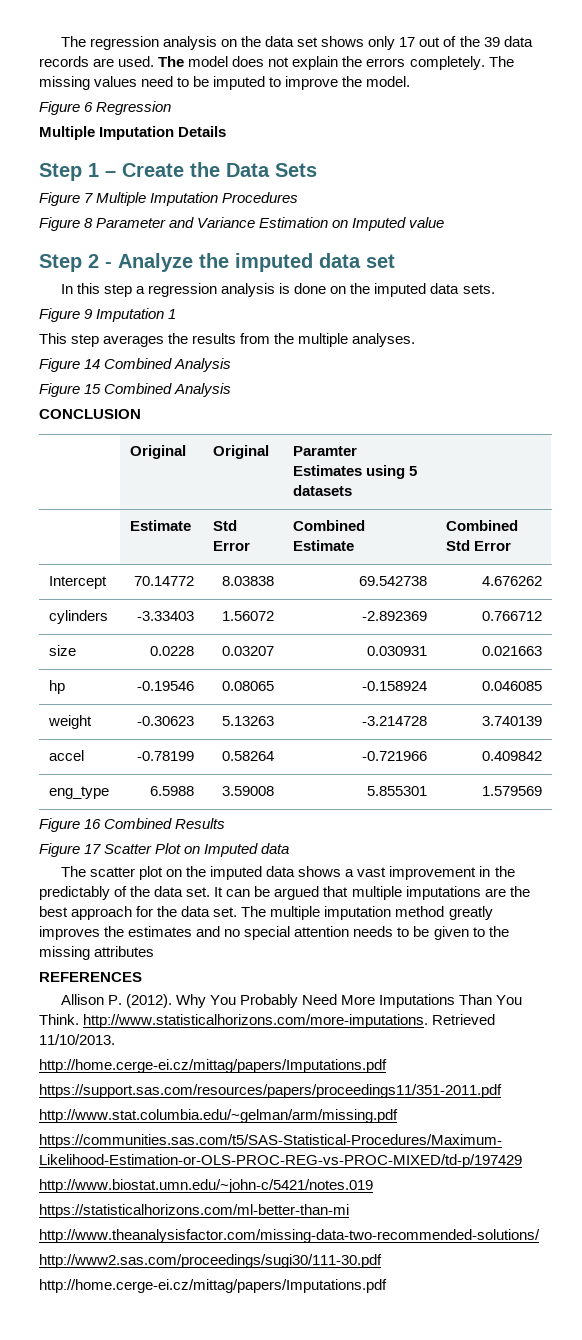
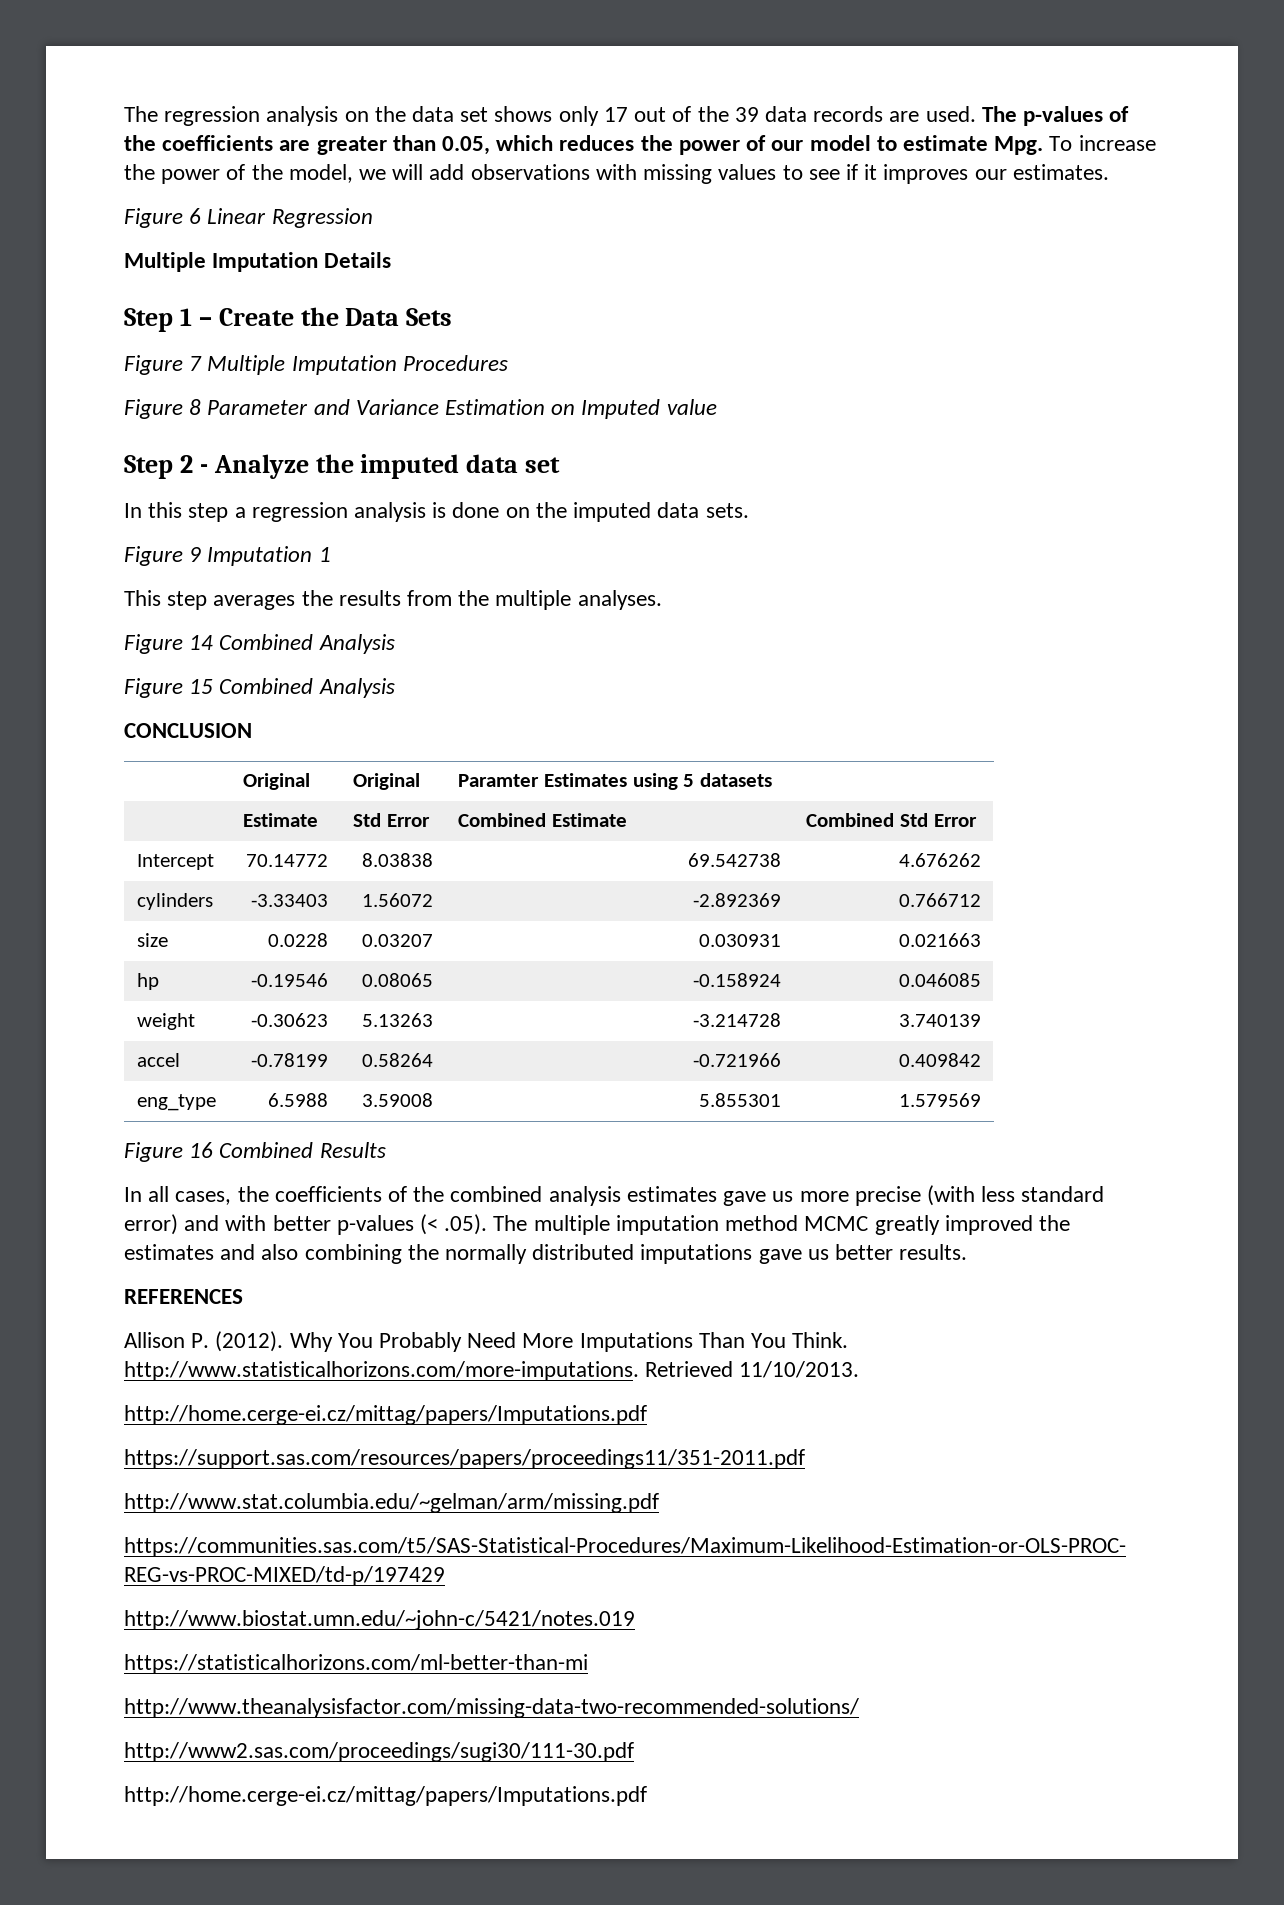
[188,56,514,70] [39,76,411,90] model does not explain the errors completely. The missing values need to be imputed to improve the model. -> [1022,106,1130,126] [124,135,1156,155] [124,164,1109,184] p-values of the coefficients are greater than 0.05, which reduces the power of our model to estimate Mpg. To increase the power of the model, we will add observations with missing values to see if it improves our estimates.
(94, 107) none -> [207,208,267,224] Linear
[39,843,290,857] [60,866,515,880] [39,886,530,900] [39,906,493,920] [39,926,509,940] [39,946,155,960] Figure 17 Scatter Plot on Imputed data // The scatter plot on the imputed data shows a vast improvement in the predictably of the data set. It can be argued that multiple imputations are the best approach for the data set. The multiple imputation method greatly improves the estimates and no special attention needs to be given to the missing attributes -> [124,1185,1105,1206] [124,1214,1070,1235] [124,1244,968,1264] In all cases, the coefficients of the combined analysis estimates gave us more precise (with less standard error) and with better p-values (< .05). The multiple imputation method MCMC greatly improved the estimates and also combining the normally distributed imputations gave us better results.

